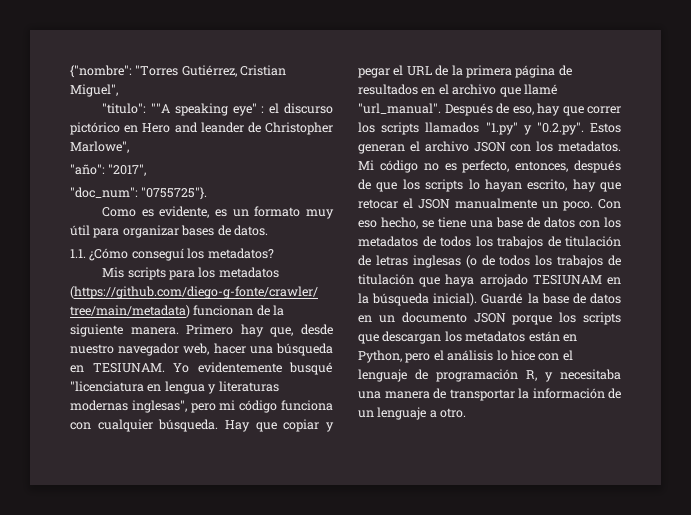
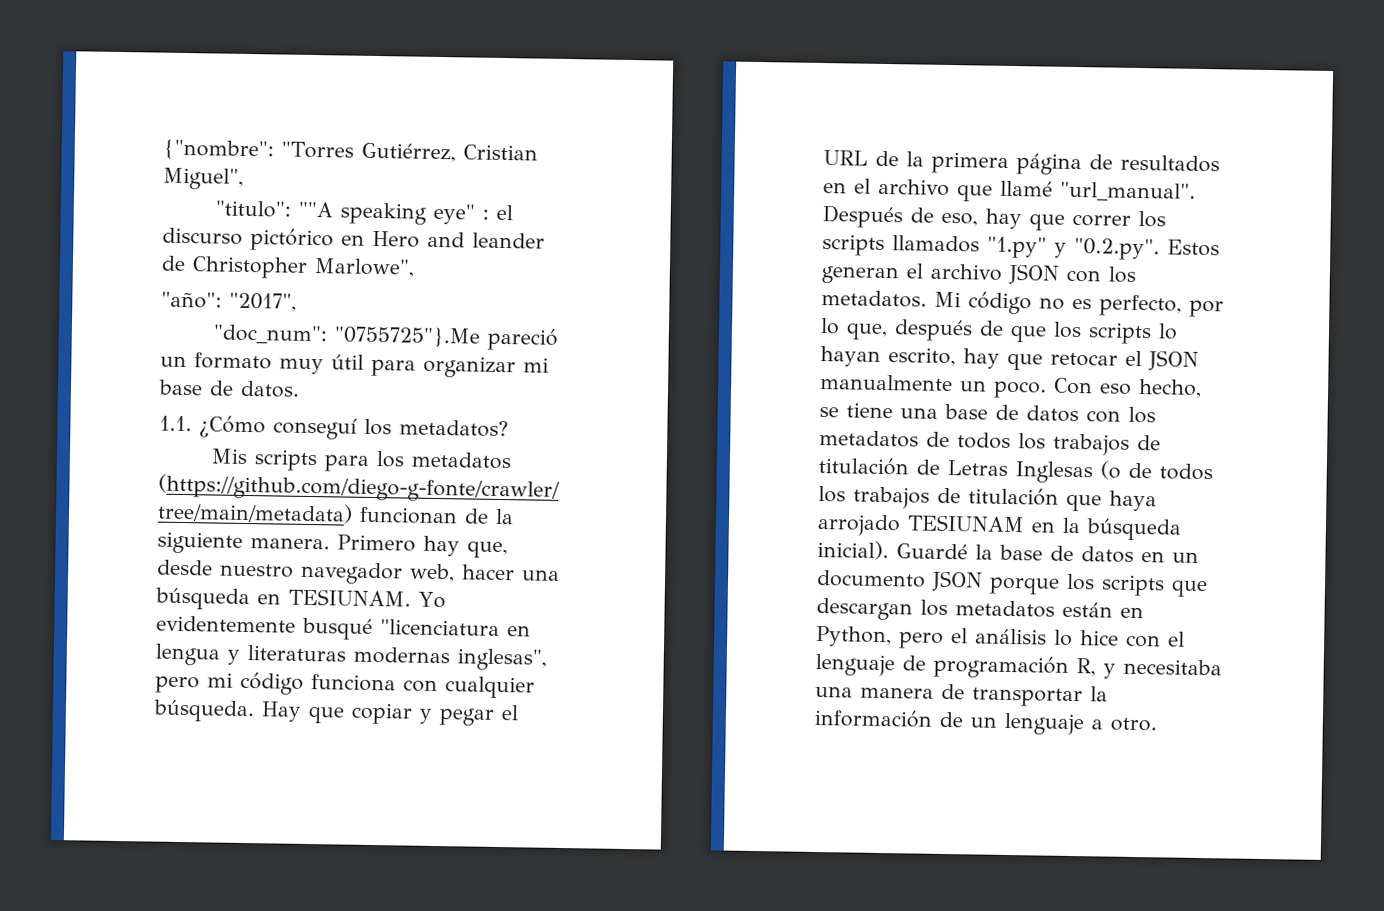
[141,187,208,200] [102,206,228,218] "0755725"}. // Como es evidente, es -> [333,325,558,351] "0755725"}.Me pareció
[181,225,215,236] bases -> [523,357,549,373] [158,379,203,396] mi base
[515,161,569,172] entonces, -> [1189,299,1224,318] [820,318,888,341] por lo que,
[375,255,461,268] letras inglesas -> [947,460,1093,484] Letras Inglesas

